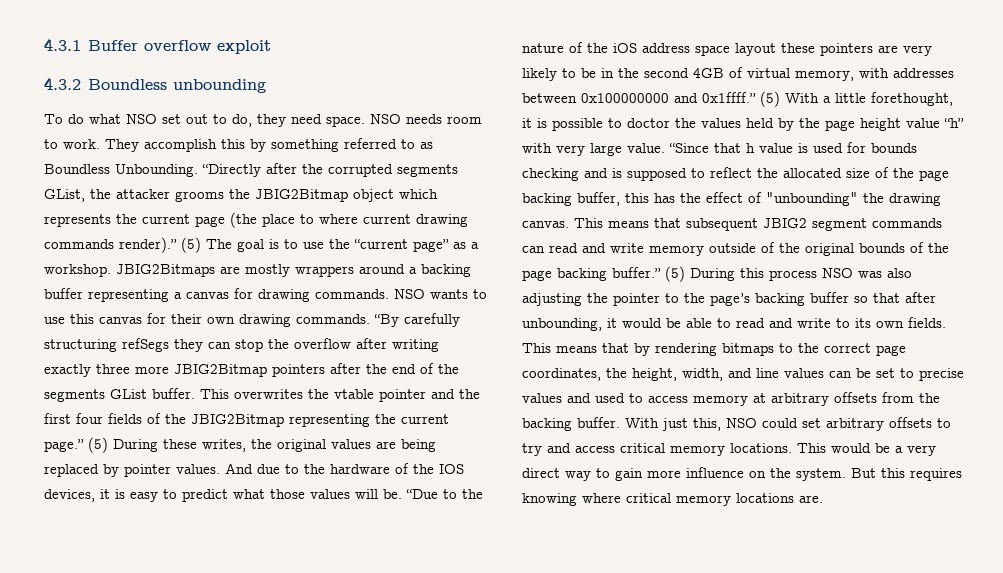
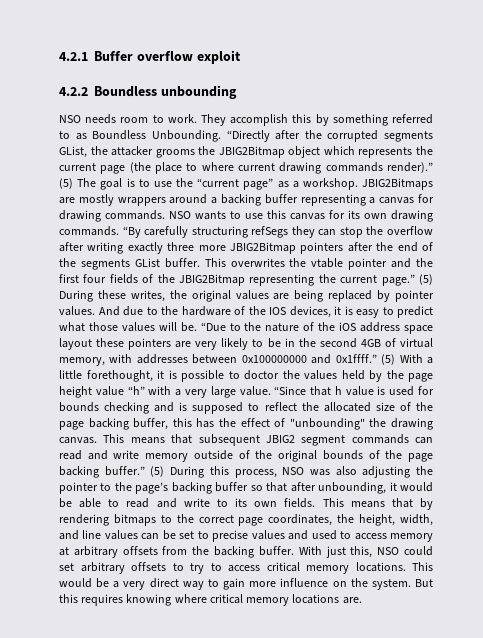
[44,38,81,51] 4.3.1 -> [59,52,88,61] 4.2.1
[44,77,81,90] 4.3.2 -> [59,87,88,96] 4.2.2
[44,114,365,127] To do what NSO set out to do, they need space. -> (237, 92) none
[171,314,202,324] their -> [348,210,360,219] its
(552, 148) none -> [175,389,182,396] a
[769,270,817,281] process -> [234,469,277,478] process,
[547,443,571,453] and -> [210,563,222,571] to

